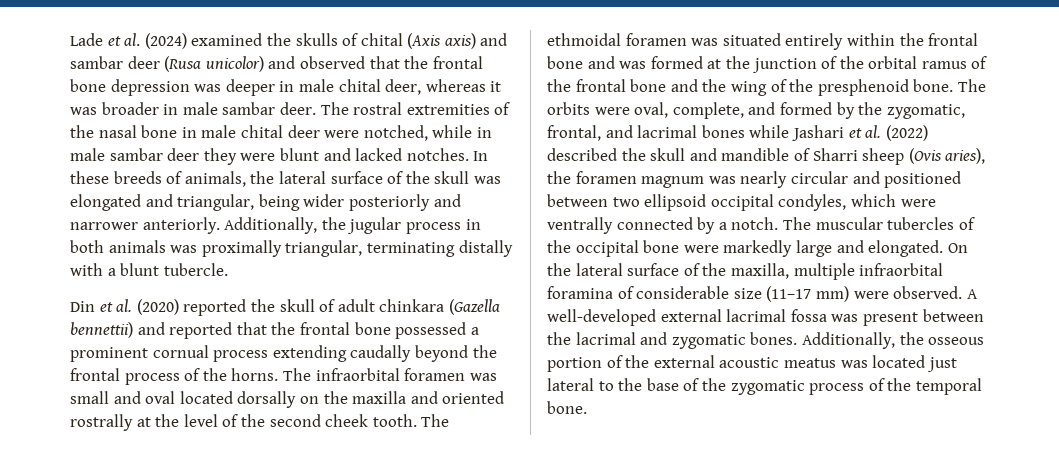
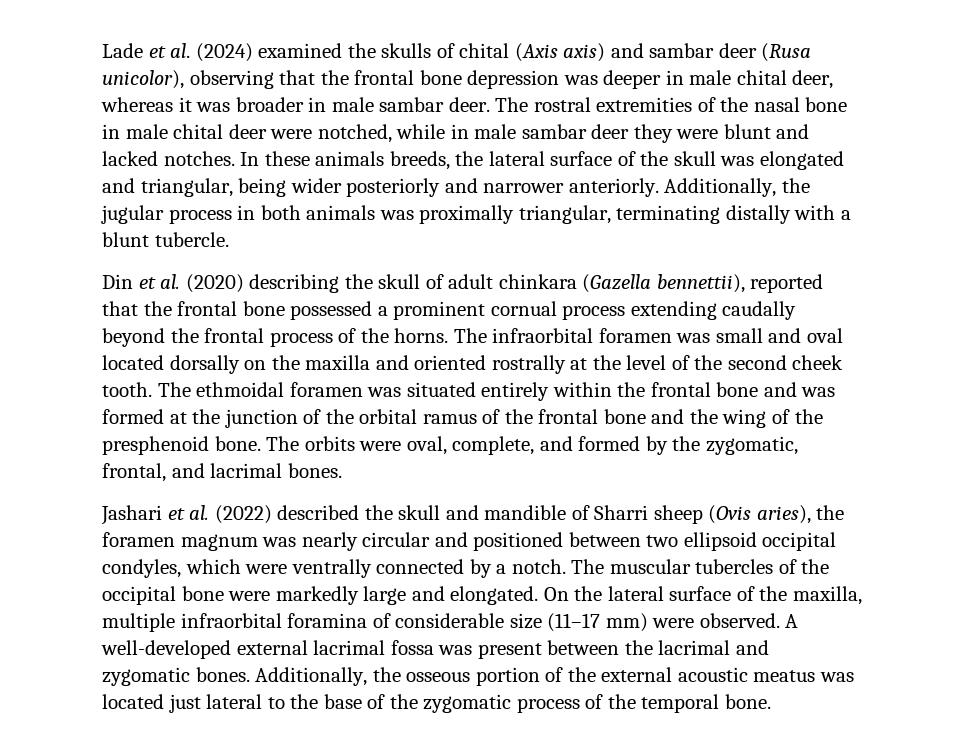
[205,56,365,72] unicolor) and observed -> [102,70,274,89] unicolor), observing
[113,171,246,187] breeds of animals, -> [315,151,450,170] animals breeds,
[183,299,247,316] reported -> [249,274,340,293] describing
[70,322,165,338] bennettii) and -> [656,274,745,293] bennettii),
[701,125,790,138] bones while -> [287,463,342,478] bones. //

